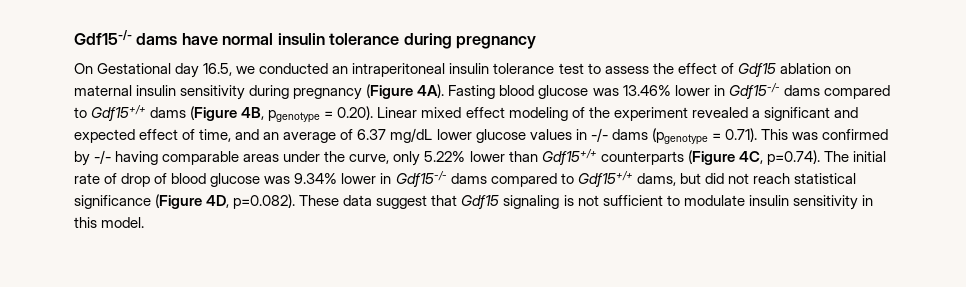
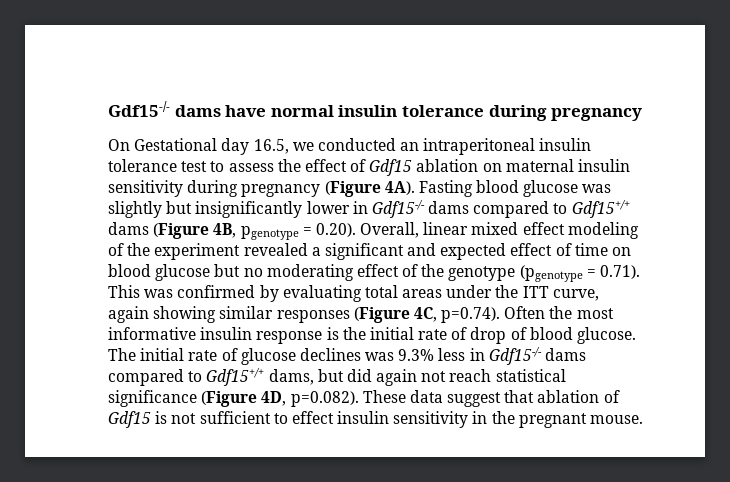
[622,85,671,96] 13.46% -> [108,201,303,218] slightly but insignificantly
[377,107,418,118] Linear -> [360,222,469,238] Overall, linear
[199,128,648,143] time, and an average of 6.37 mg/dL lower glucose values in -/- dams -> [574,243,632,256] [108,264,516,281] time on blood glucose but no moderating effect of the genotype
[94,149,849,166] -/- having comparable areas under the curve, only 5.22% lower than Gdf15+/+ counterparts (Figure 4C, p=0.74). The -> [282,285,599,302] [108,306,614,323] [108,327,366,344] evaluating total areas under the ITT curve, again showing similar responses (Figure 4C, p=0.74). Often the most informative insulin response is the
[210,173,377,187] glucose was 9.34% lower -> [577,327,637,344] [108,348,466,365] glucose. The initial rate of glucose declines was 9.3% less
(724, 178) none -> [376,369,418,386] again
[461,195,560,209] Gdf15 signaling -> [537,390,620,403] [108,411,151,428] ablation of Gdf15
[683,195,745,206] modulate -> [291,411,334,424] effect
[74,217,145,228] this model. -> [491,411,644,428] the pregnant mouse.

